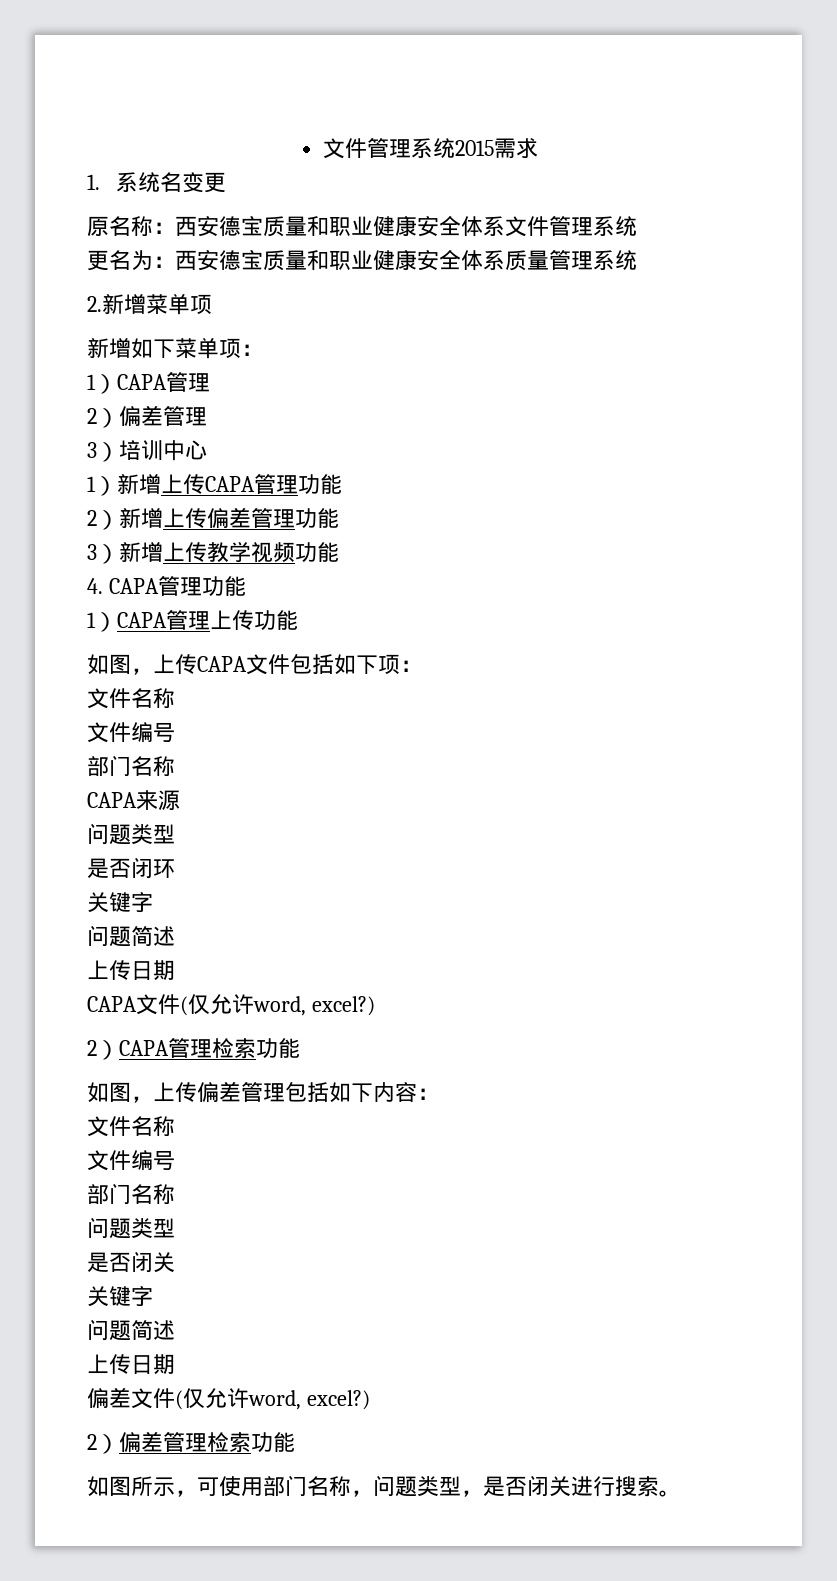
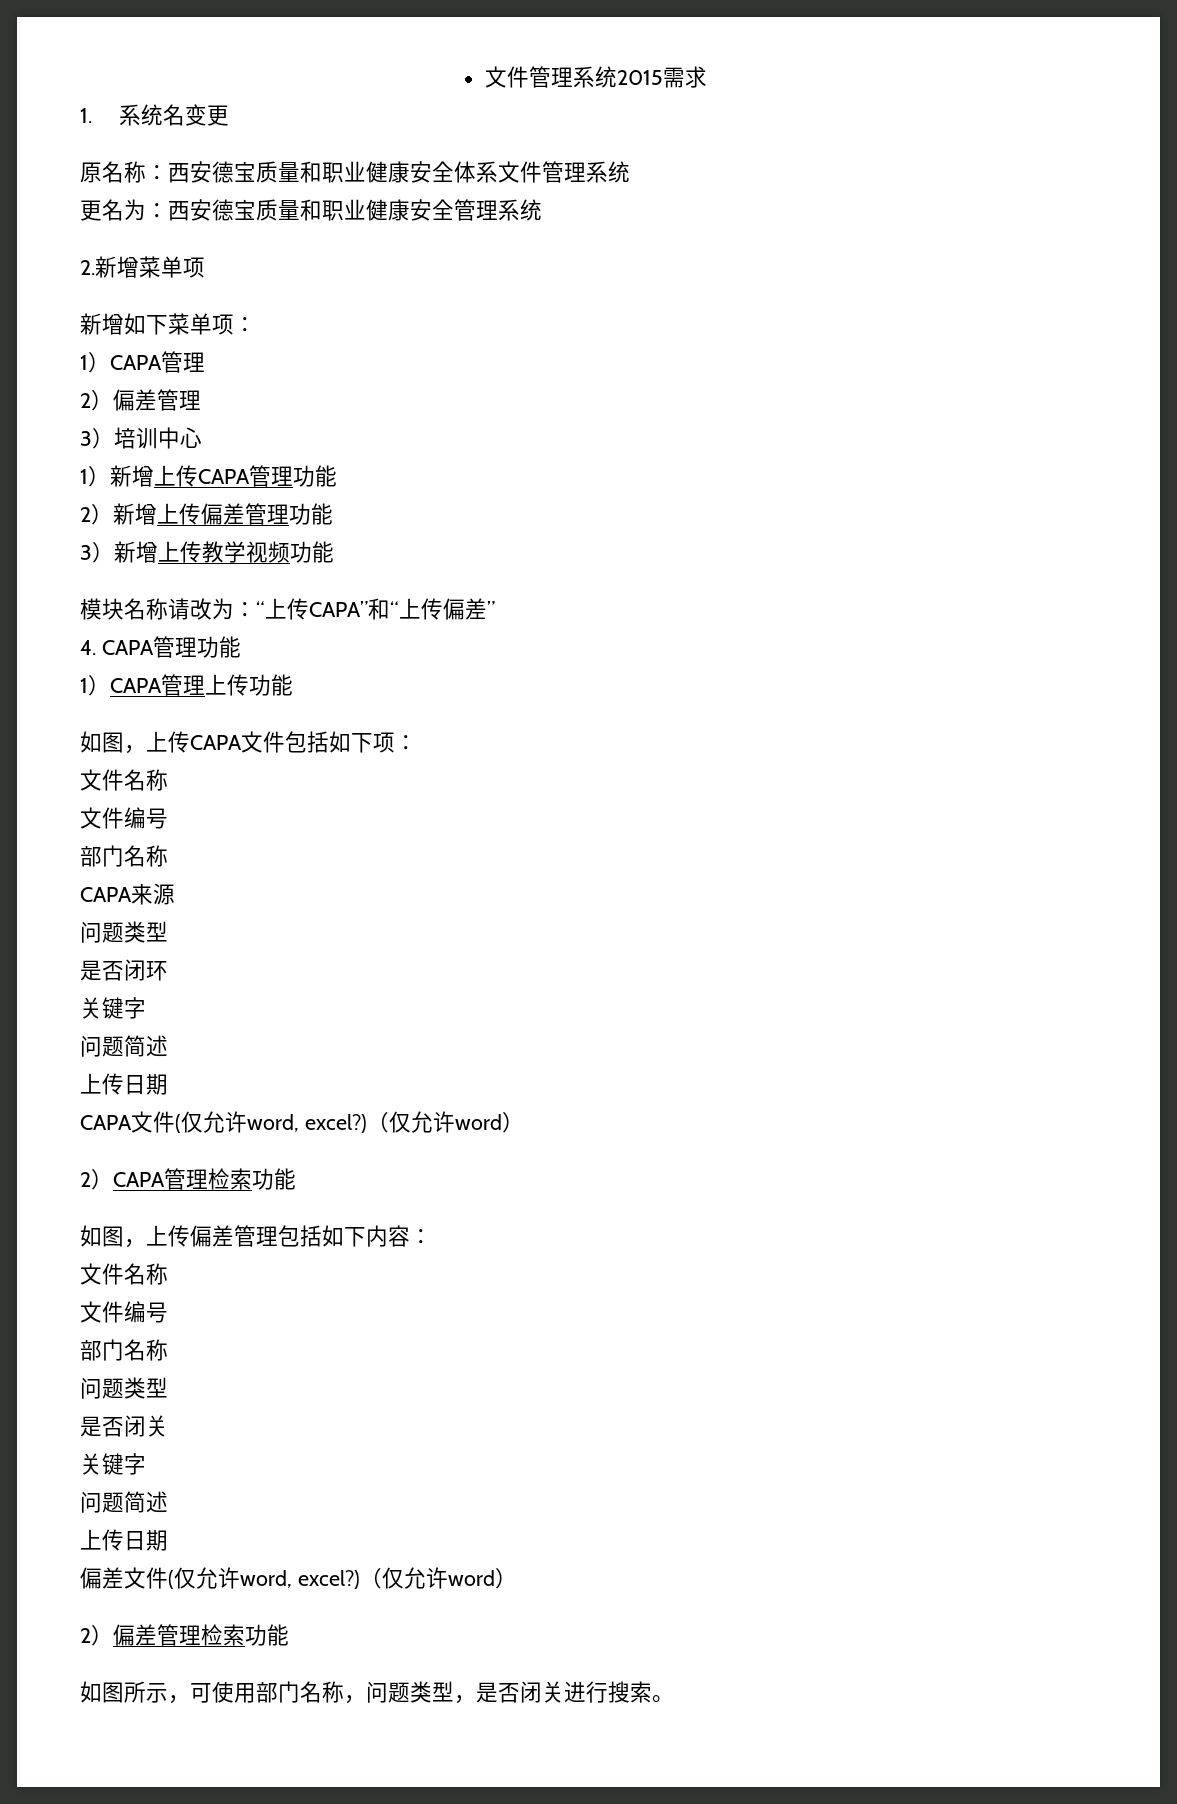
[461,250,549,271] 体系质量 -> (454, 209) none
(339, 552) none -> [80,598,495,620] // 模块名称请改为：“上传CAPA”和“上传偏差”
(375, 1006) none -> [366,1111,524,1133] （仅允许word）
(370, 1400) none -> [359,1567,517,1589] （仅允许word）

